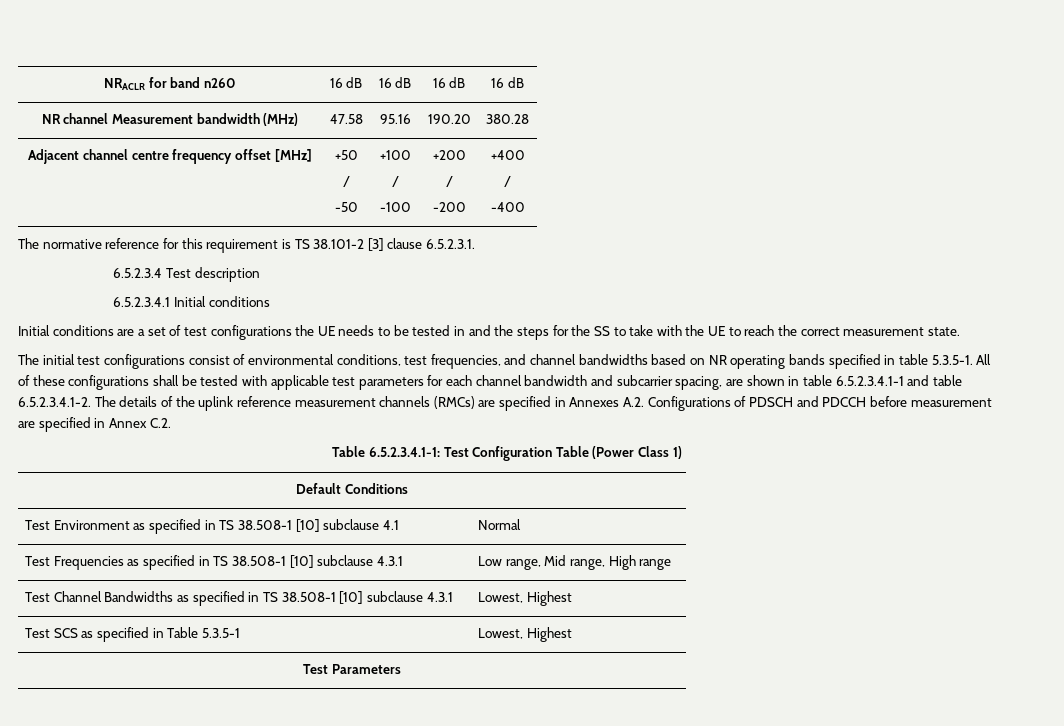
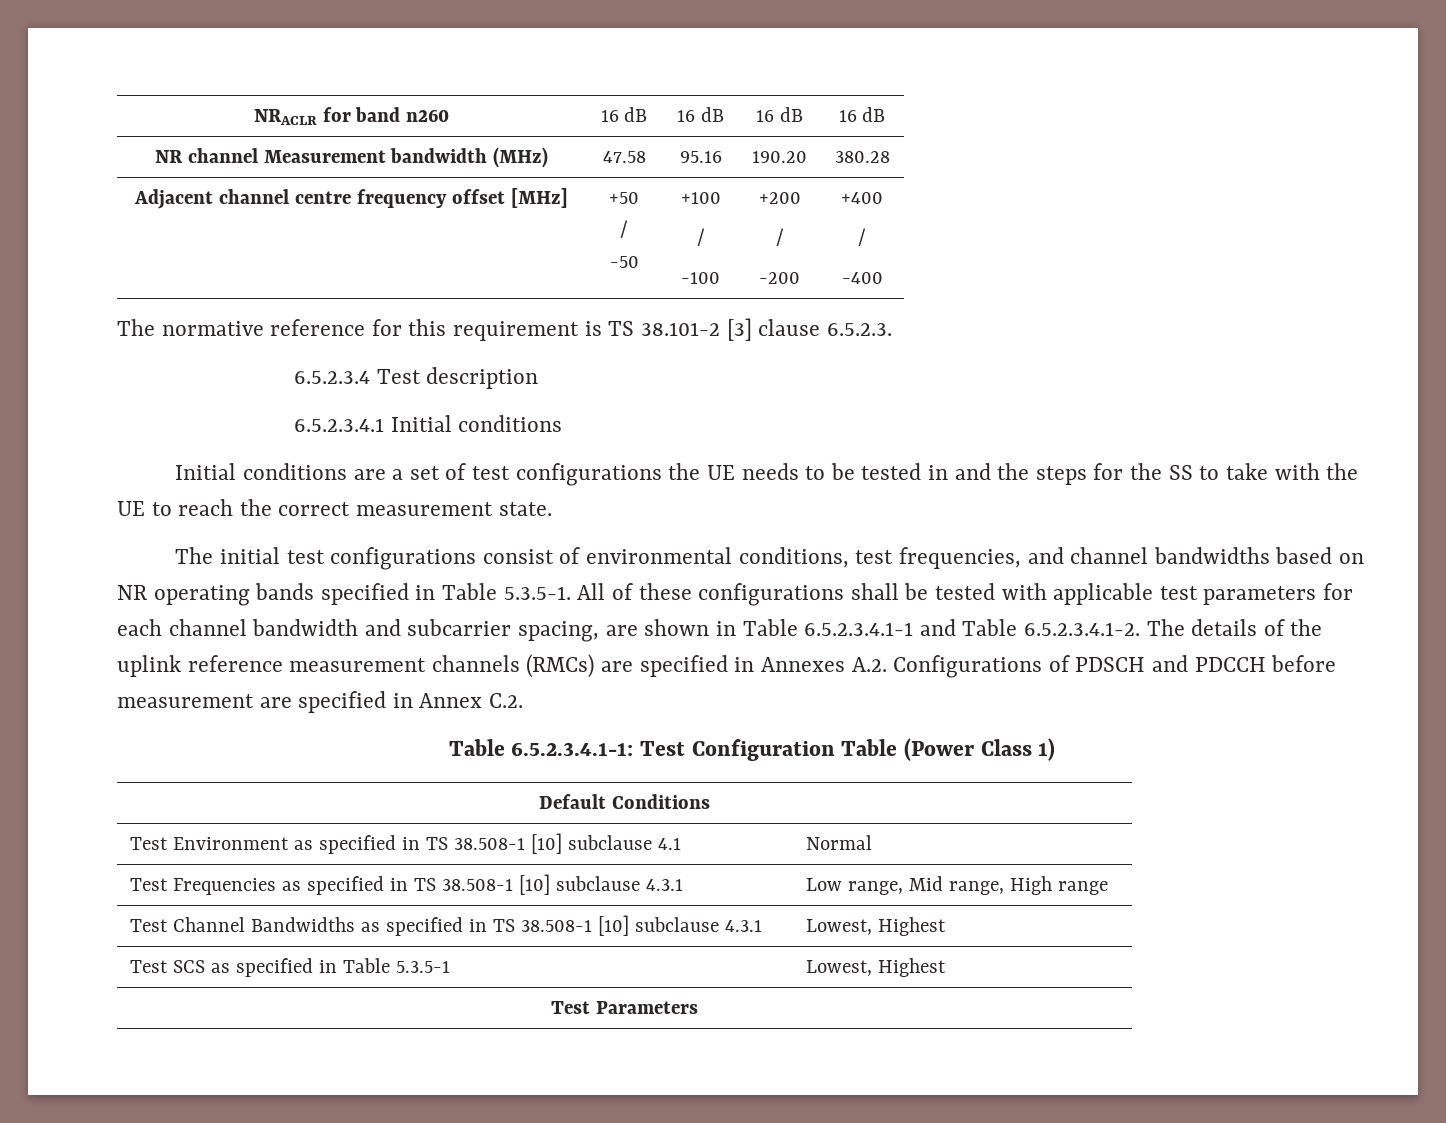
[426,239,476,249] 6.5.2.3.1. -> [826,323,892,336] 6.5.2.3.
[898,354,928,365] table -> [442,583,498,600] Table
[802,375,832,386] table -> [742,619,798,636] Table
[932,375,962,386] table -> [962,619,1018,636] Table

